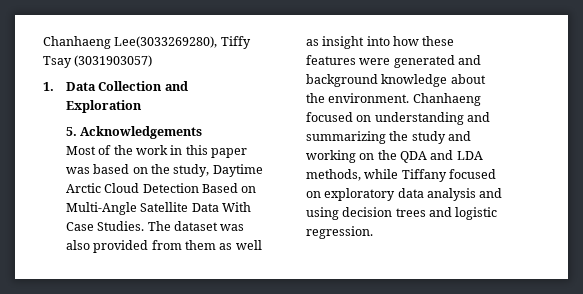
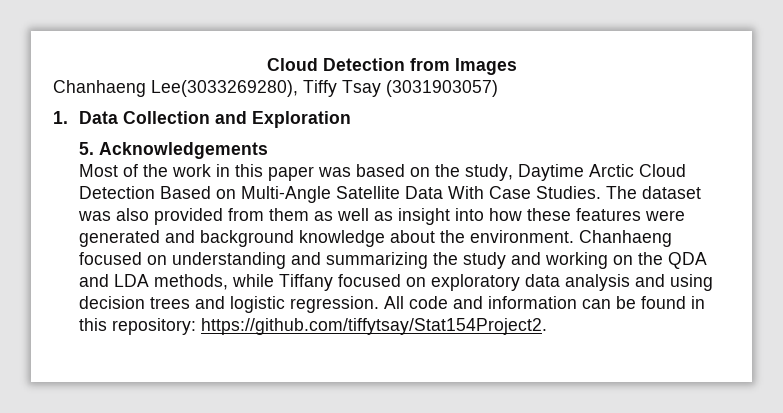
(43, 42) none -> [266,58,517,75] Cloud Detection from Images //
(373, 232) none -> [384,296,706,309] [79,318,548,335] All code and information can be found in this repository: https://github.com/tiffytsay/Stat154Project2.

